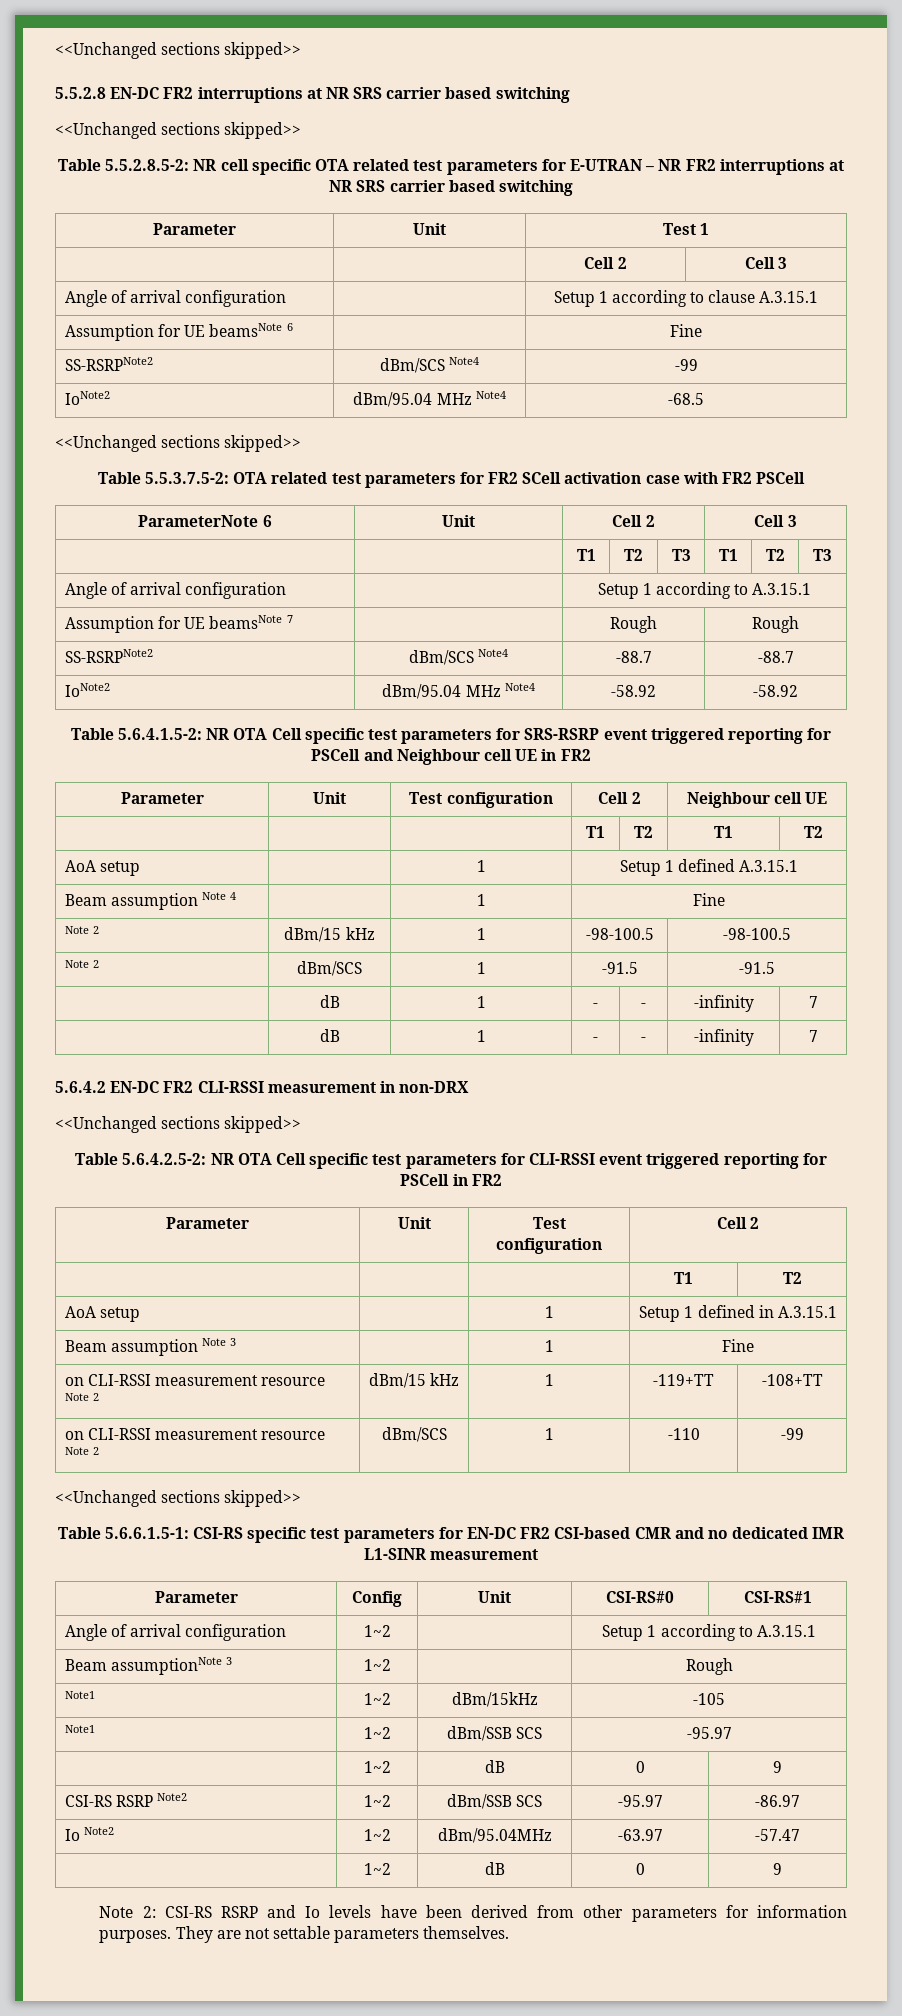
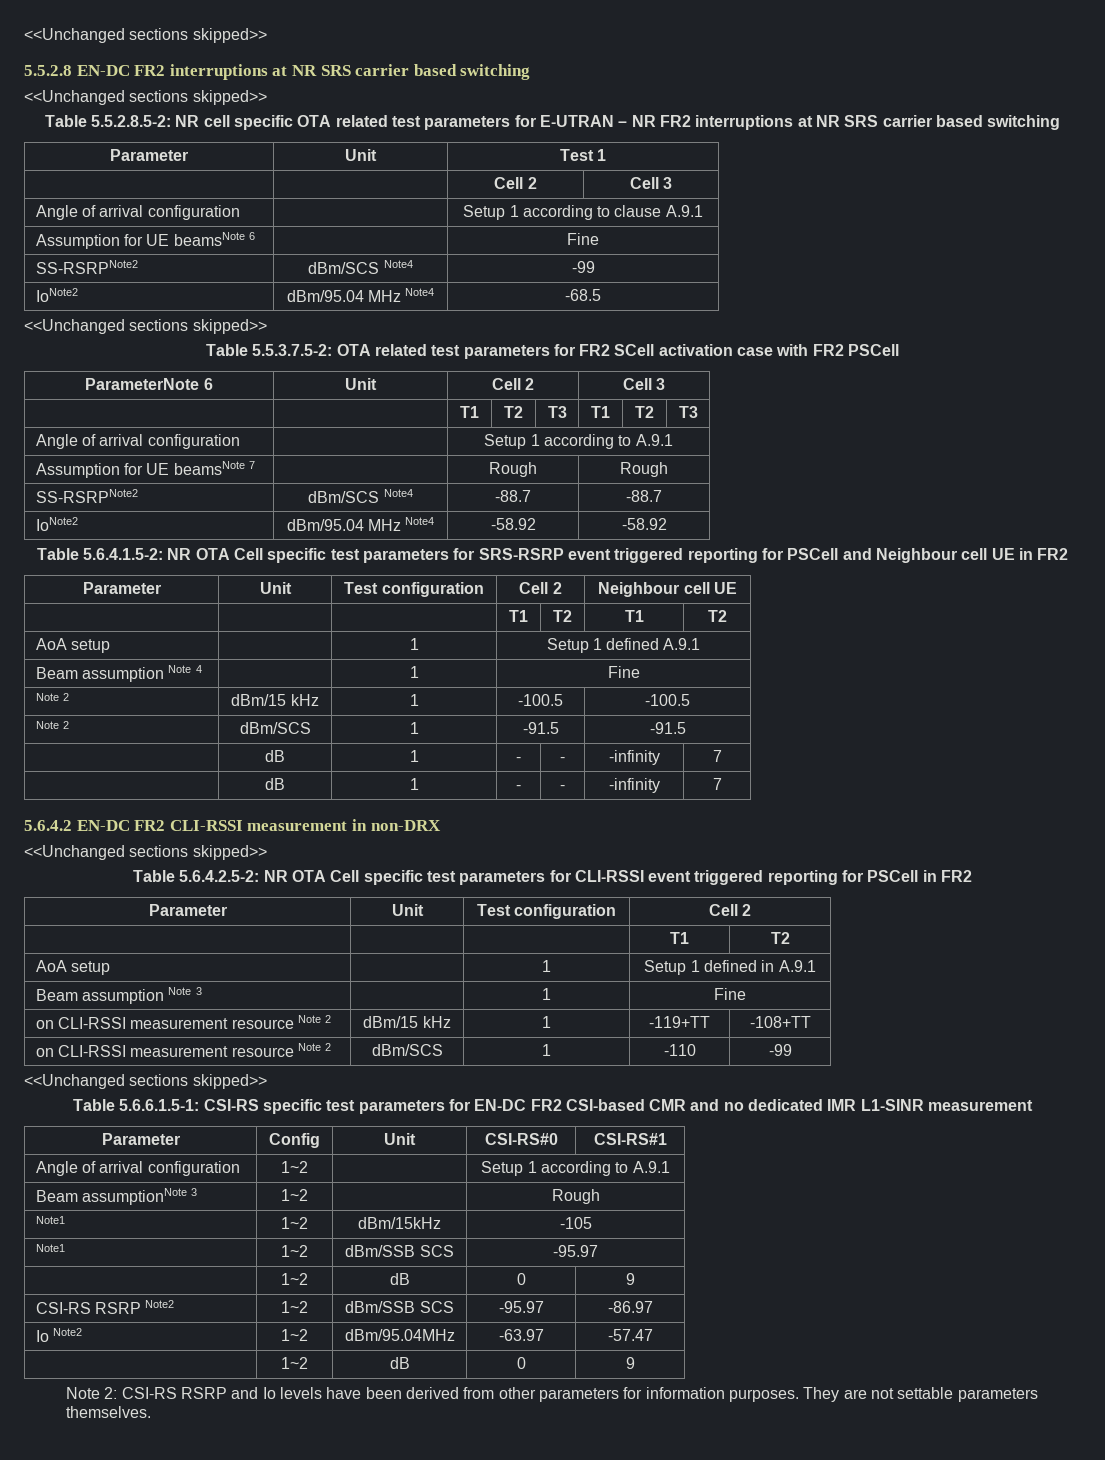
[759,291,819,303] A.3.15.1 -> [665,205,703,217] A.9.1
[752,583,812,595] A.3.15.1 -> [635,434,673,446] A.9.1
[739,860,799,872] A.3.15.1 -> [663,638,701,650] A.9.1
[585,928,654,940] [723,928,791,940] -98-100.5 | -98-100.5 -> [518,694,563,706] [645,694,690,706] -100.5 | -100.5
[777,1306,837,1318] A.3.15.1 -> [778,960,816,972] A.9.1
[756,1625,816,1637] A.3.15.1 -> [632,1161,670,1173] A.9.1

